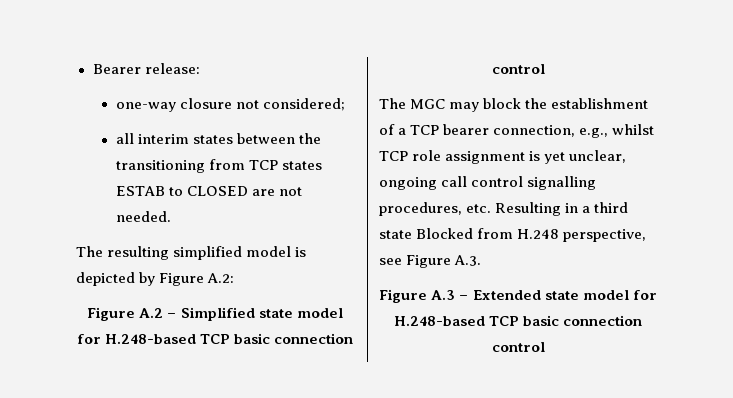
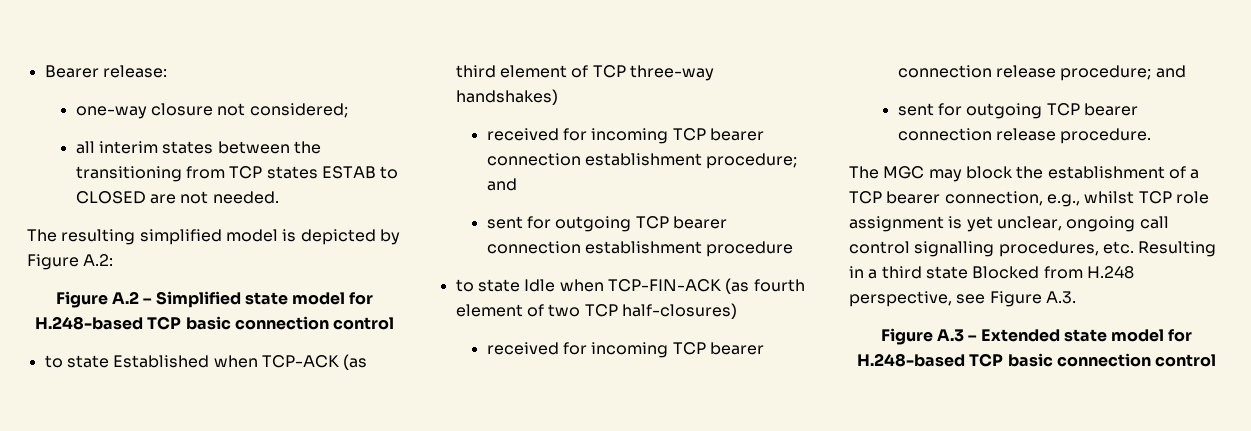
(545, 69) none -> [44,354,368,370] [455,65,714,81] [455,89,558,105] [486,128,764,144] [486,153,798,169] [486,178,517,191] [486,216,727,232] [486,241,794,257] [455,278,805,294] [455,303,737,319] [486,342,764,358] [897,65,1186,81] [897,103,1138,119] [897,128,1152,144] // to state Established when TCP-ACK (as third element of TCP three-way handshakes) // received for incoming TCP bearer connection establishment procedure; and // sent for outgoing TCP bearer connection establishment procedure // to state Idle when TCP-FIN-ACK (as fourth element of two TCP half-closures) // received for incoming TCP bearer connection release procedure; and // sent for outgoing TCP bearer connection release procedure.

